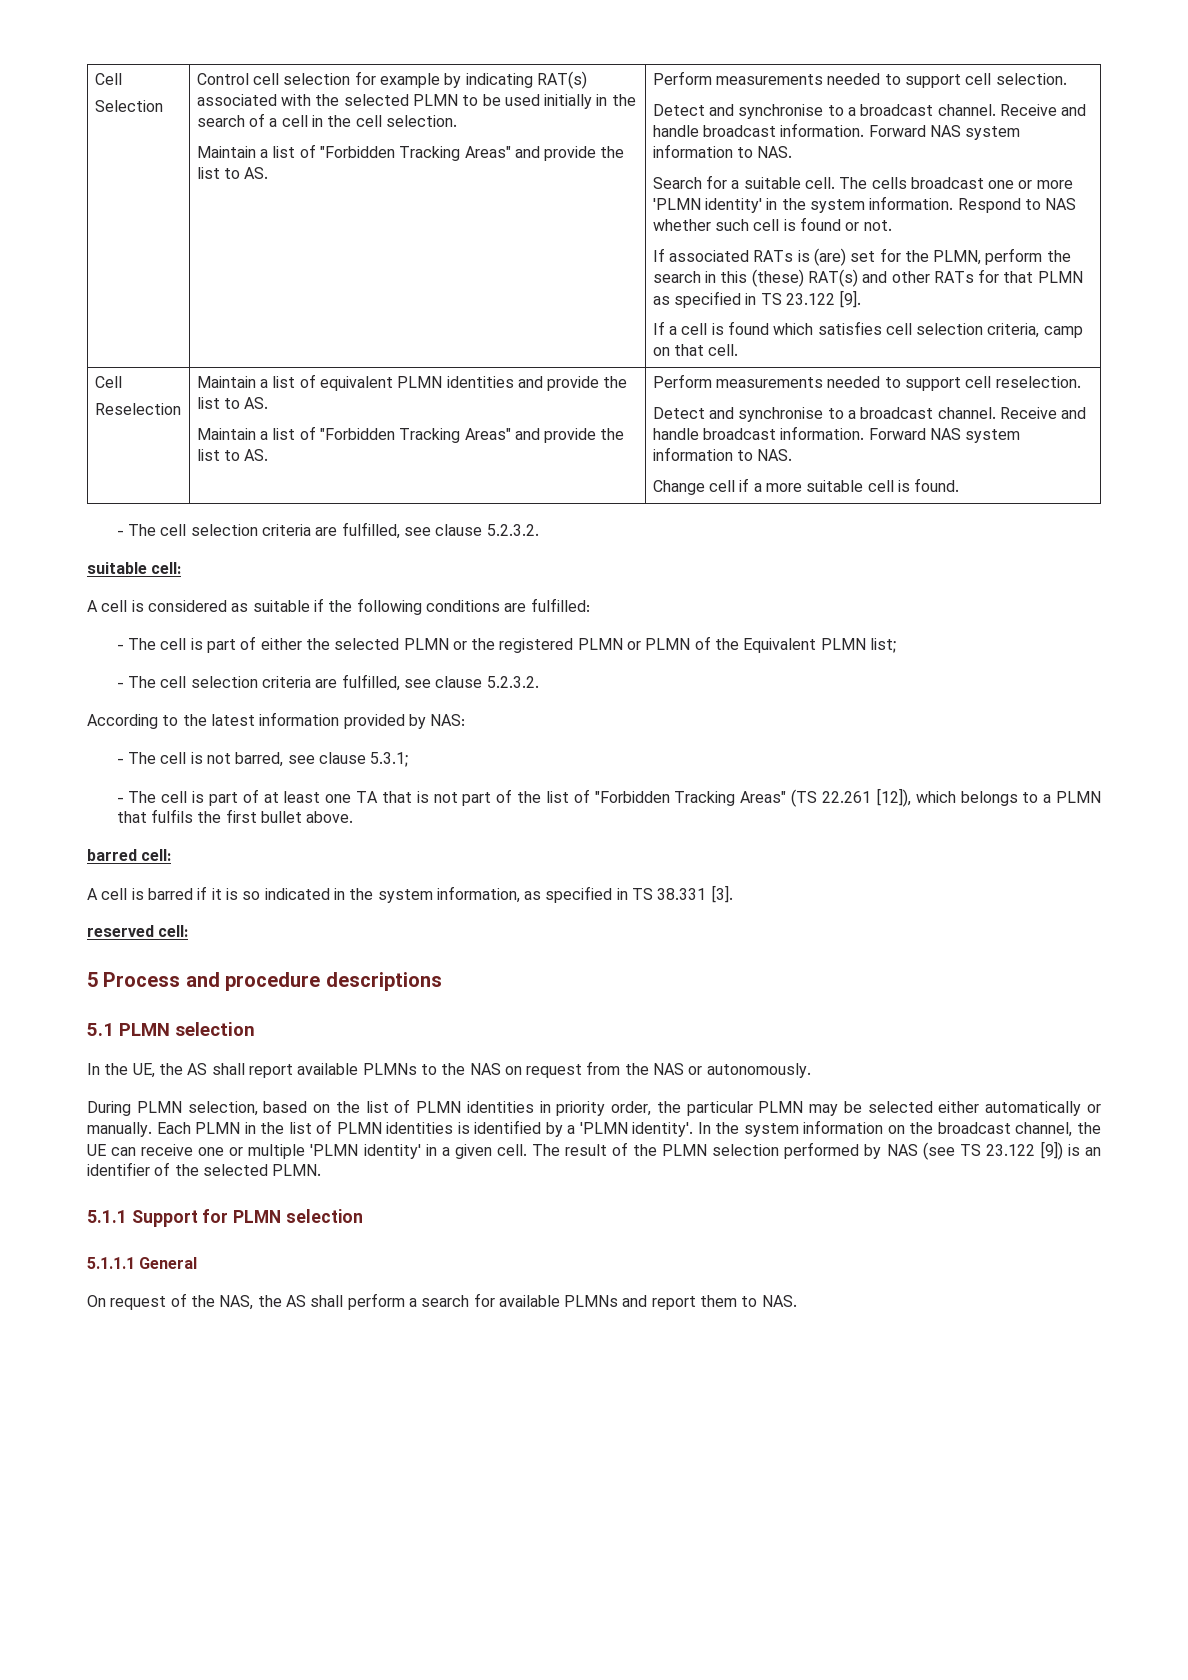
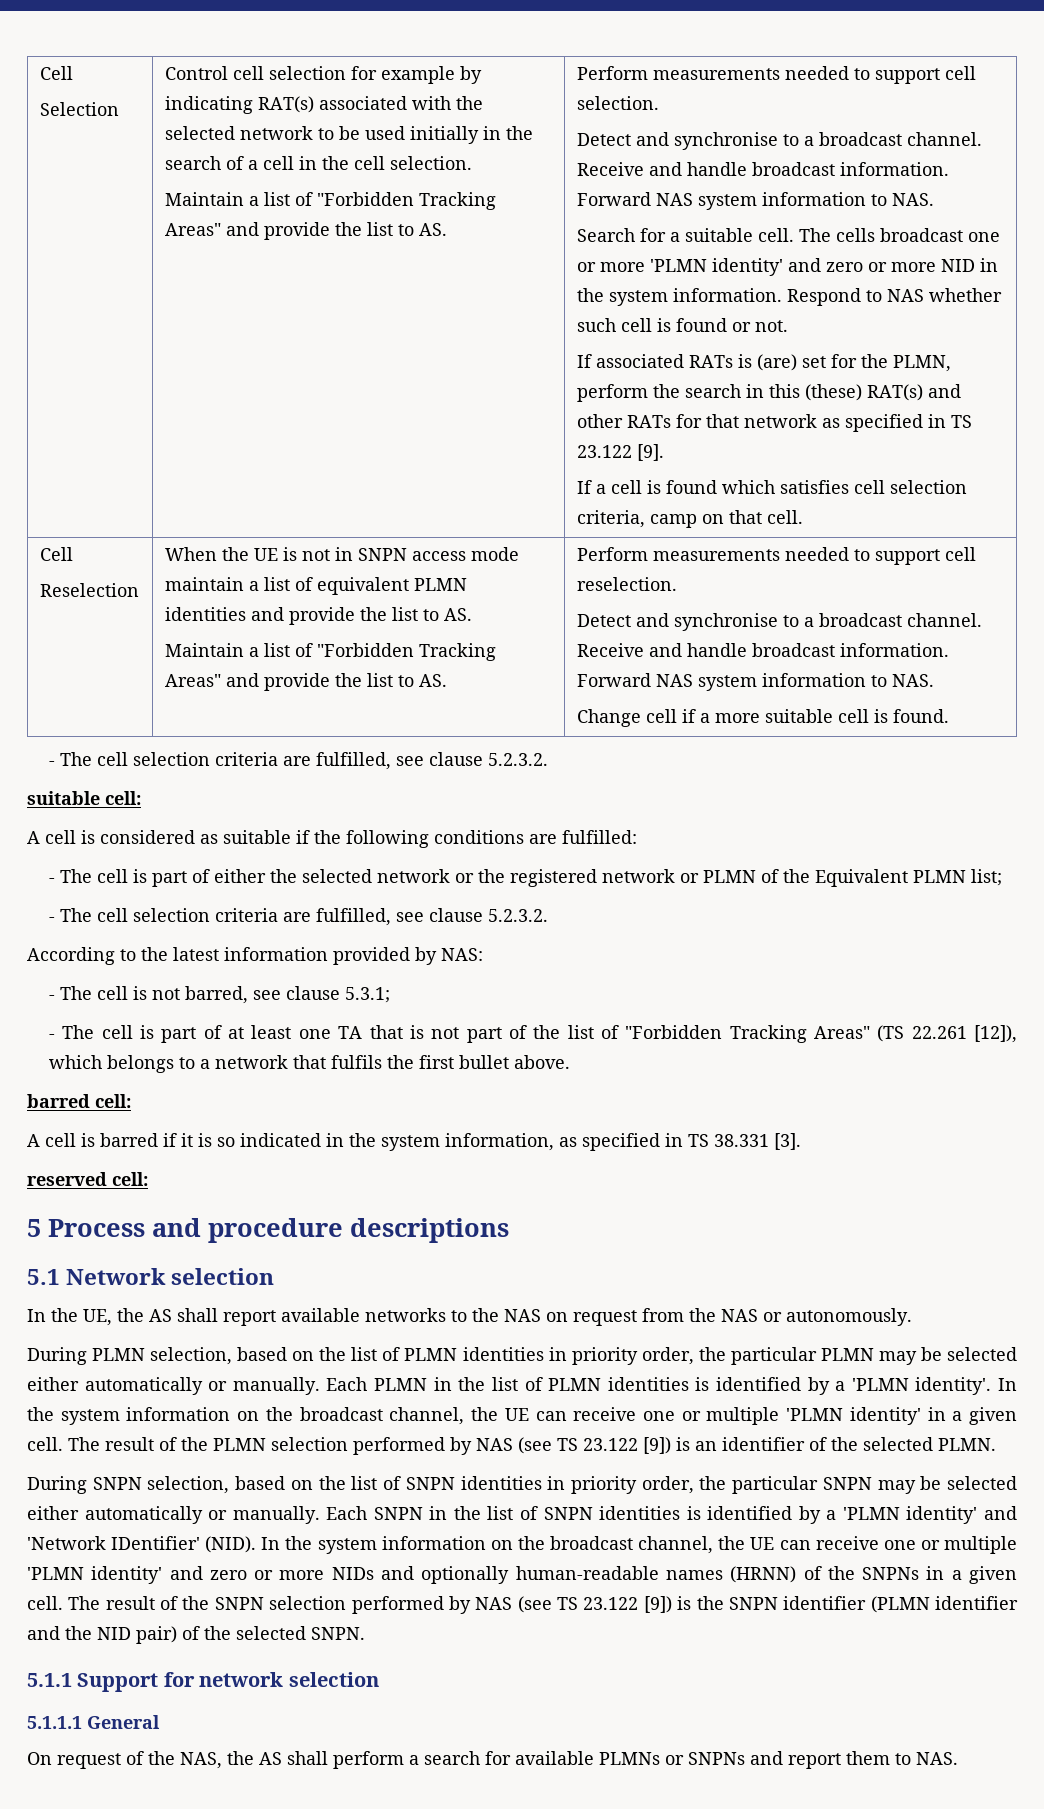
[412,94,458,106] PLMN -> [239,126,313,140] network
(762, 205) none -> [787,258,975,272] and zero or more NID
[1037,271,1083,283] PLMN -> [743,414,817,428] network
[196,376,256,388] Maintain -> [164,547,519,561] [164,577,244,591] When the UE is not in SNPN access mode maintain
[403,638,449,650] PLMN -> [377,869,451,883] network
[577,638,623,650] PLMN -> [602,869,676,883] network
[1056,791,1102,803] PLMN -> [215,1055,289,1069] network
[119,1023,170,1036] PLMN -> [66,1268,167,1285] Network
[362,1063,417,1075] PLMNs -> [365,1308,446,1322] networks
(322, 1170) none -> [27,1476,1017,1494] [27,1506,1017,1524] [27,1536,1018,1554] [27,1566,1017,1584] [27,1596,1018,1614] [27,1626,365,1644] // During SNPN selection, based on the list of SNPN identities in priority order, the particular SNPN may be selected either automatically or manually. Each SNPN in the list of SNPN identities is identified by a 'PLMN identity' and 'Network IDentifier' (NID). In the system information on the broadcast channel, the UE can receive one or multiple 'PLMN identity' and zero or more NIDs and optionally human-readable names (HRNN) of the SNPNs in a given cell. The result of the SNPN selection performed by NAS (see TS 23.122 [9]) is the SNPN identifier (PLMN identifier and the NID pair) of the selected SNPN.
[233,1210,282,1223] PLMN -> [199,1672,284,1687] network
(619, 1301) none -> [665,1752,745,1765] or SNPNs

